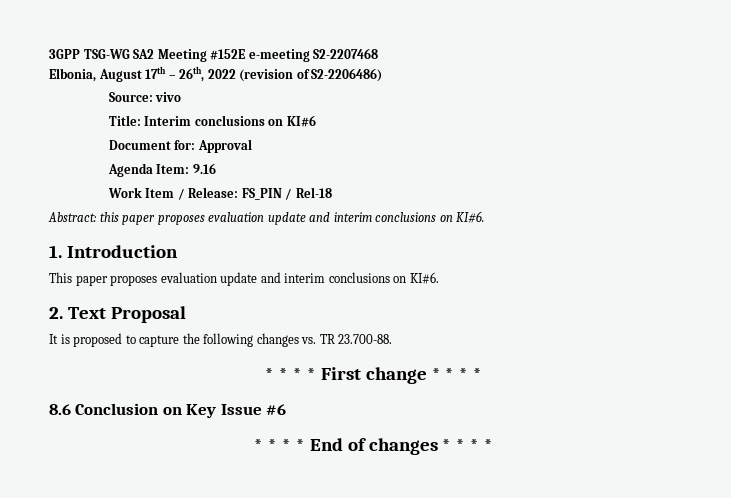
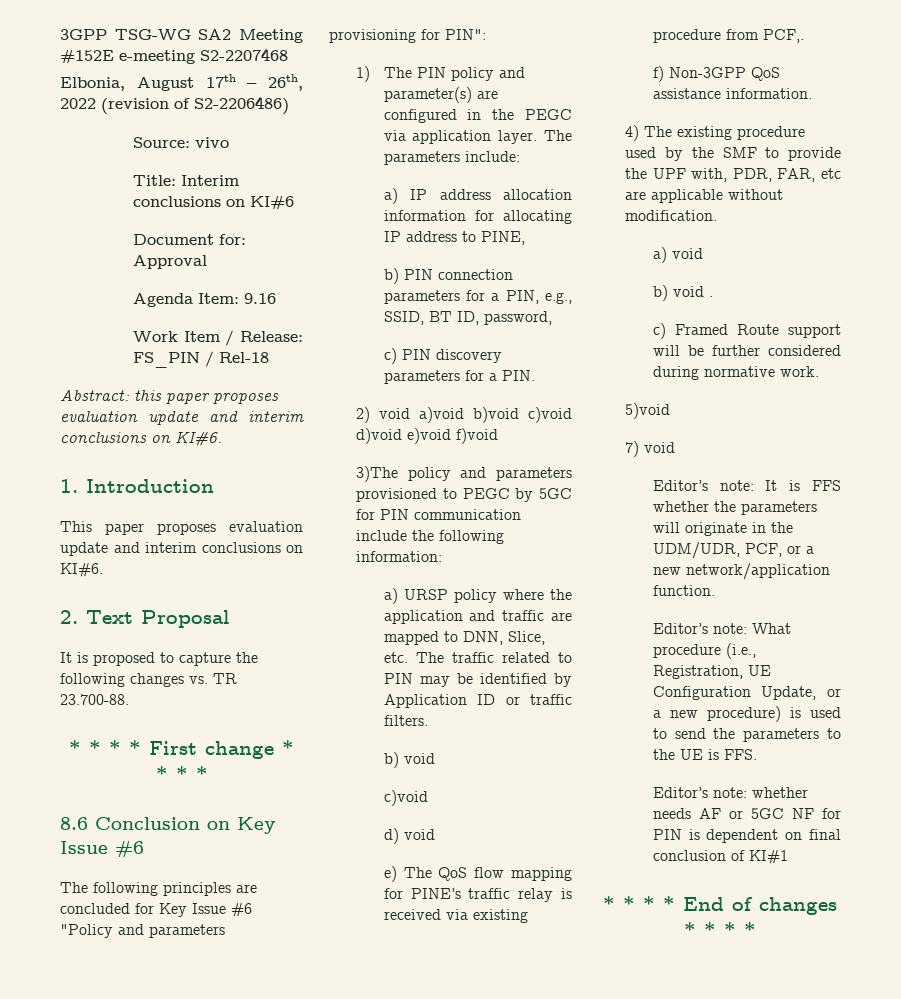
(287, 409) none -> [60,882,257,896] [60,903,252,917] [60,924,225,938] [329,29,486,43] [356,66,525,82] [383,87,498,103] [383,109,572,123] [383,130,572,144] [383,151,520,165] [383,188,572,204] [383,210,572,224] [383,231,525,245] [383,268,513,284] [383,290,572,304] [383,311,552,325] [383,348,502,364] [383,370,535,384] [356,407,572,423] [356,428,499,444] [356,466,572,482] [356,488,572,502] [356,509,522,520] [356,530,505,544] [356,551,443,562] [383,588,572,604] [383,610,572,624] [383,631,545,645] [383,652,572,663] [383,673,572,687] [383,694,572,708] [383,715,428,726] [383,752,435,768] [383,790,428,806] [383,828,435,844] [383,866,572,882] [383,888,572,902] [383,909,528,923] [652,29,804,43] [652,66,780,82] [652,88,812,99] [625,125,806,141] [625,147,841,161] [625,168,841,182] [625,189,784,203] [625,210,718,221] [652,247,703,263] [652,285,713,301] [652,323,841,339] [652,345,841,356] [652,366,819,380] [625,403,671,419] [625,441,676,457] [652,480,841,491] [652,501,817,515] [652,522,793,536] [652,542,814,559] [652,563,830,580] [652,585,715,596] [652,623,791,634] [652,643,756,659] [652,665,771,679] [652,686,841,700] [652,706,841,722] [652,728,841,742] [652,749,757,760] [652,787,808,798] [652,808,841,819] [652,829,841,843] [652,850,788,864] // The following principles are concluded for Key Issue #6 "Policy and parameters provisioning for PIN": // 1) The PIN policy and parameter(s) are configured in the PEGC via application layer. The parameters include: // a) IP address allocation information for allocating IP address to PINE, // b) PIN connection parameters for a PIN, e.g., SSID, BT ID, password, // c) PIN discovery parameters for a PIN. // 2) void a)void b)void c)void d)void e)void f)void // 3)The policy and parameters provisioned to PEGC by 5GC for PIN communication include the following information: // a) URSP policy where the application and traffic are mapped to DNN, Slice, etc. The traffic related to PIN may be identified by Application ID or traffic filters. // b) void // c)void // d) void // e) The QoS flow mapping for PINE’s traffic relay is received via existing procedure from PCF,. // f) Non-3GPP QoS assistance information. // 4) The existing procedure used by the SMF to provide the UPF with, PDR, FAR, etc are applicable without modification. // a) void // b) void . // c) Framed Route support will be further considered during normative work. // 5)void // 7) void // Editor’s note: It is FFS whether the parameters will originate in the UDM/UDR, PCF, or a new network/application function. // Editor’s note: What procedure (i.e., Registration, UE Configuration Update, or a new procedure) is used to send the parameters to the UE is FFS. // Editor’s note: whether needs AF or 5GC NF for PIN is dependent on final conclusion of KI#1

